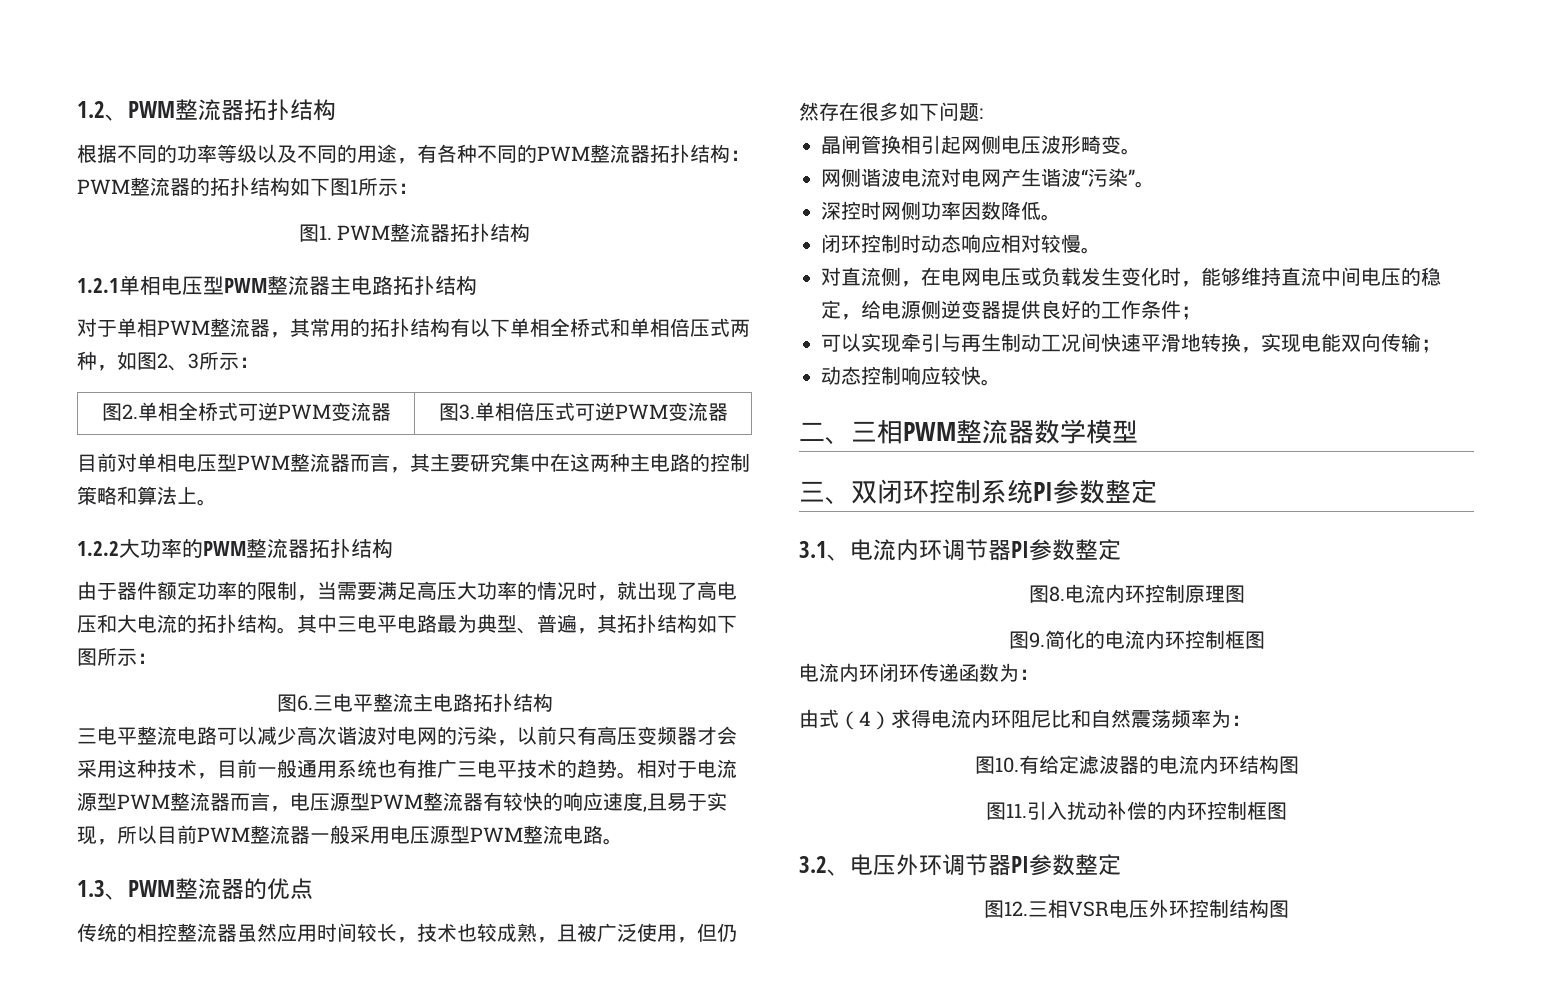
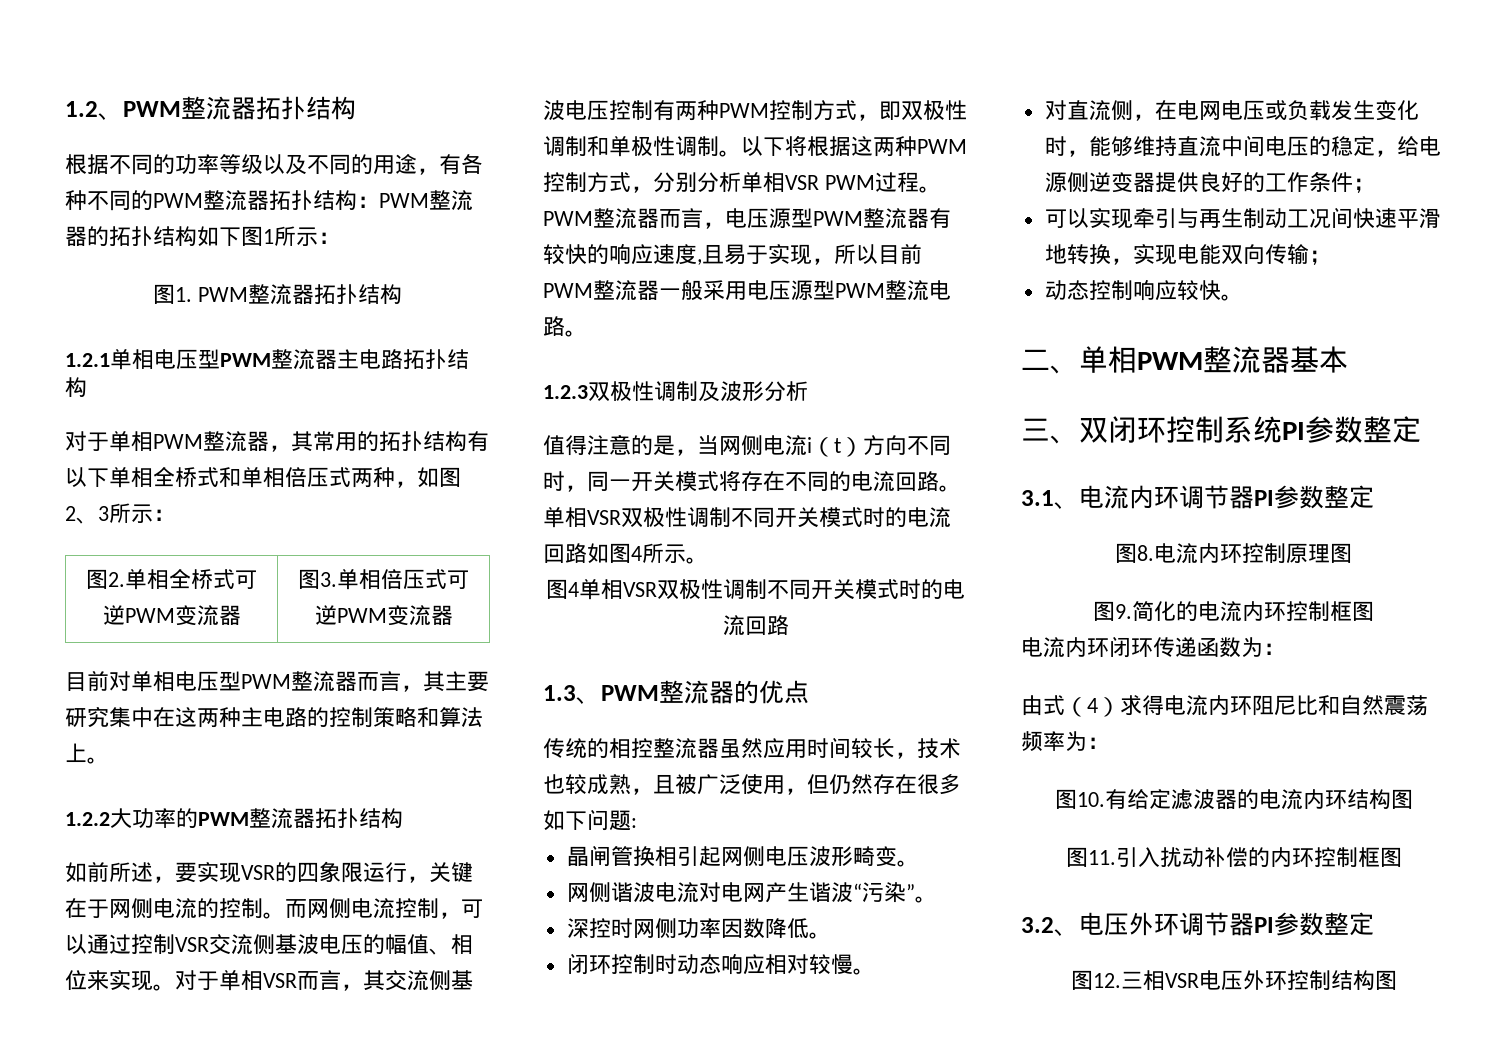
[77,581,737,601] [77,614,737,634] [77,648,157,666] [276,693,553,712] [77,726,737,746] [77,759,737,779] [77,793,117,811] 由于器件额定功率的限制，当需要满足高压大功率的情况时，就出现了高电压和大电流的拓扑结构。其中三电平电路最为典型、普遍，其拓扑结构如下图所示： // 图6.三电平整流主电路拓扑结构 // 三电平整流电路可以减少高次谐波对电网的污染，以前只有高压变频器才会采用这种技术，目前一般通用系统也有推广三电平技术的趋势。相对于电流源型 -> [65,861,473,883] [65,898,483,919] [65,934,473,955] [65,970,473,991] [543,100,967,121] [543,135,967,157] [543,172,941,193] 如前所述，要实现VSR的四象限运行，关键在于网侧电流的控制。而网侧电流控制，可以通过控制VSR交流侧基波电压的幅值、相位来实现。对于单相VSR而言，其交流侧基波电压控制有两种PWM控制方式，即双极性调制和单极性调制。以下将根据这两种PWM控制方式，分别分析单相VSR PWM过程。
(623, 841) none -> [543,381,808,402] [543,434,951,457] [543,470,961,492] [543,507,951,528] [543,543,708,564] [546,579,965,600] [722,615,789,636] // 1.2.3双极性调制及波形分析 // 值得注意的是，当网侧电流i（t）方向不同时，同一开关模式将存在不同的电流回路。单相VSR双极性调制不同开关模式时的电流回路如图4所示。 // 图4单相VSR双极性调制不同开关模式时的电流回路
[851,419,1138,444] 三相PWM整流器数学模型 -> [1079,346,1348,373] 单相PWM整流器基本

